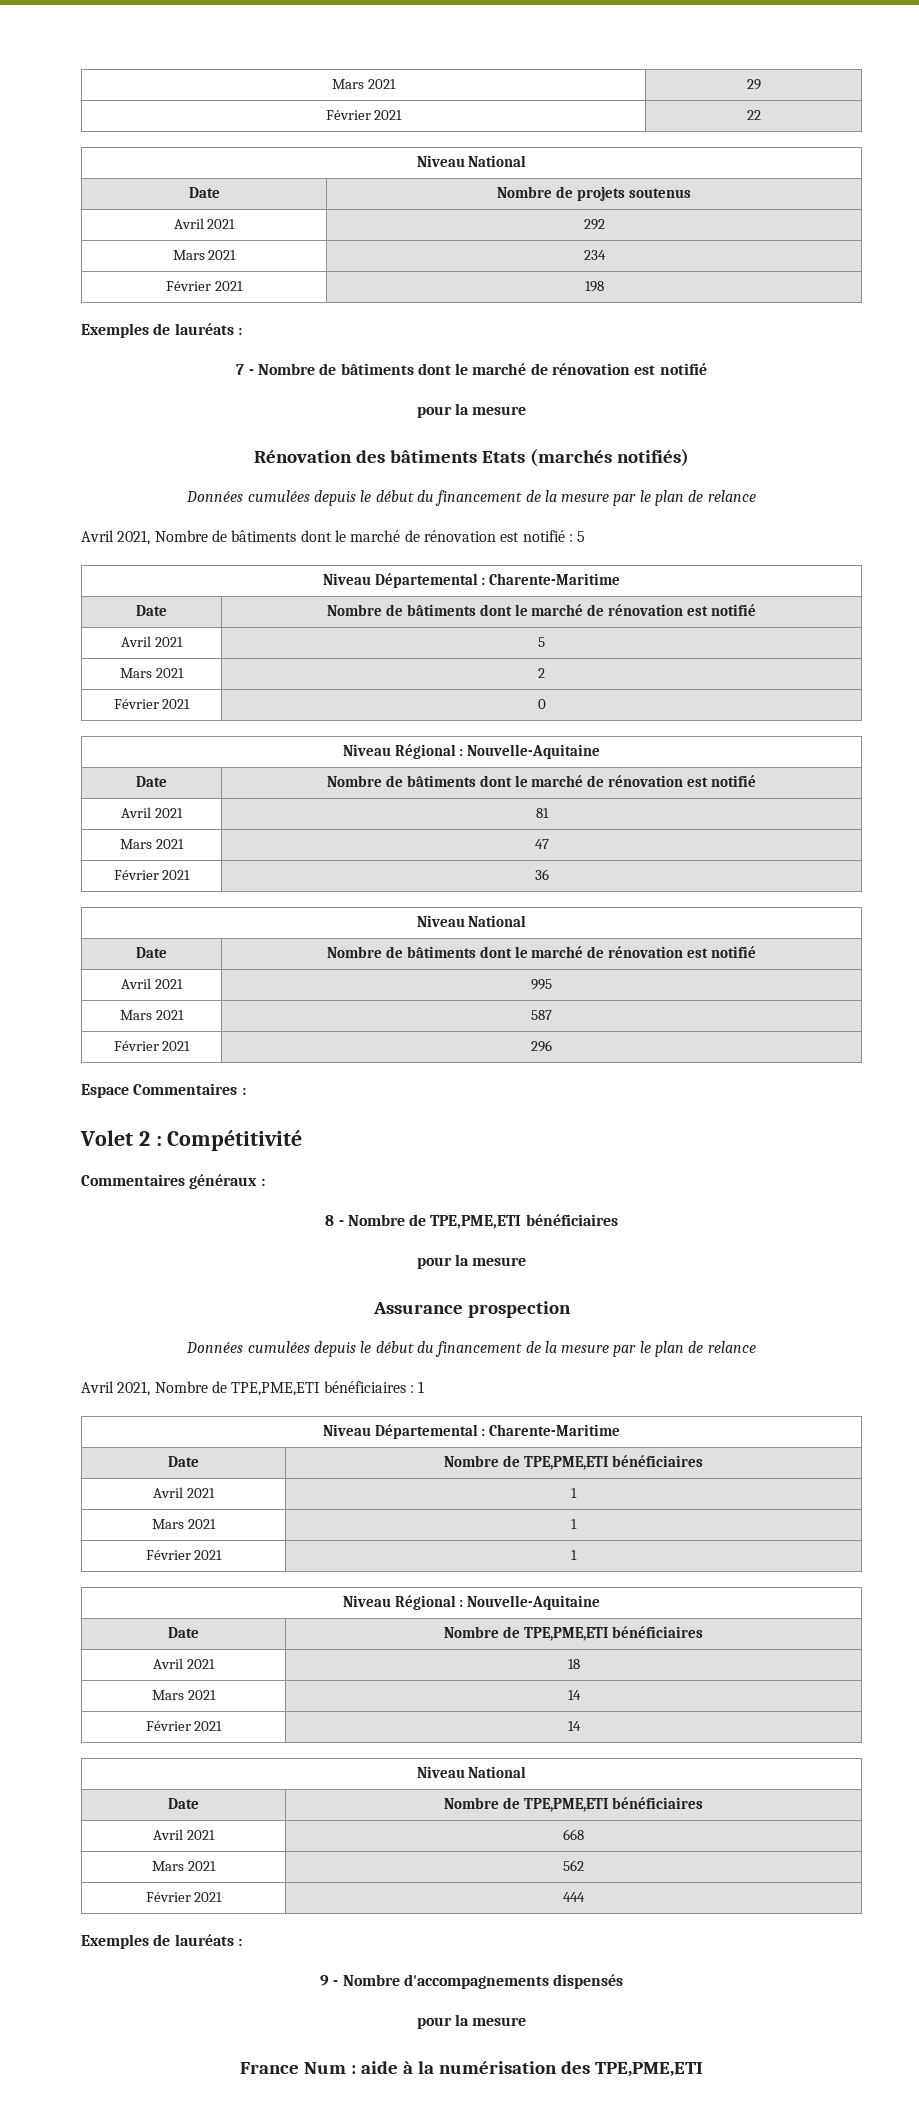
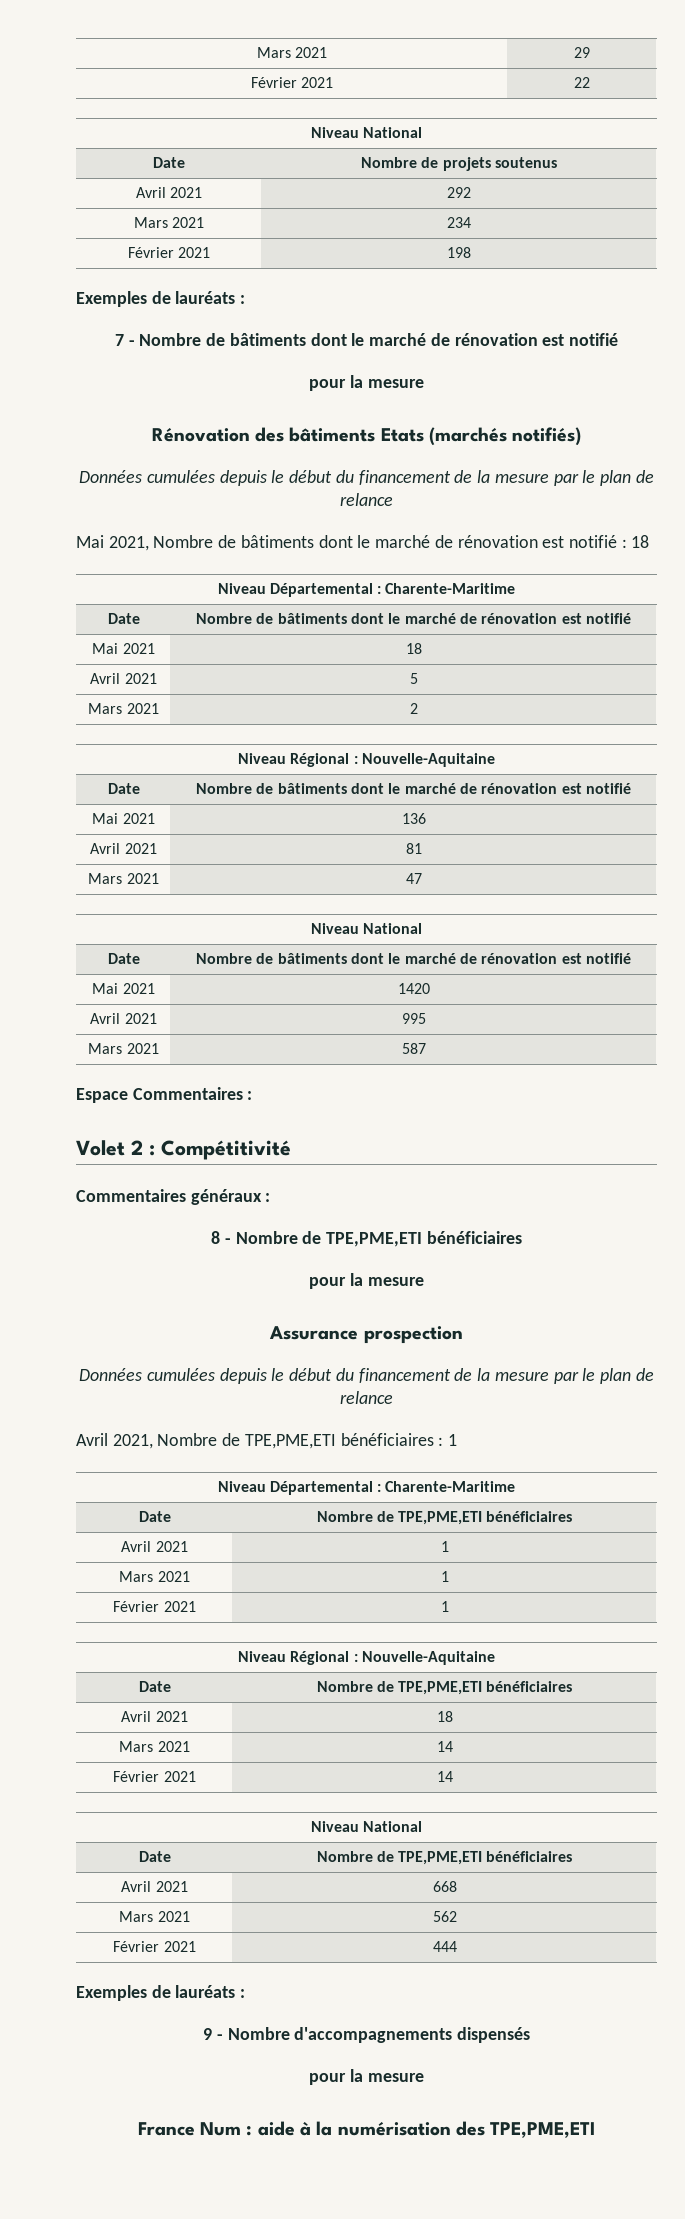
[81,530,114,542] Avril -> [76,535,104,548] Mai
[577,531,586,542] 5 -> [631,535,650,548] 18
(757, 610) none -> [92,643,155,654] [405,643,422,654] // Mai 2021 | 18
[113,699,191,709] [537,699,546,709] // Février 2021 | 0 -> (418, 708) none
(757, 781) none -> [92,813,155,824] [401,813,426,824] // Mai 2021 | 136
[113,870,191,880] [534,869,549,880] // Février 2021 | 36 -> (422, 878) none
(757, 952) none -> [92,983,155,994] [397,983,430,994] // Mai 2021 | 1420
[113,1041,191,1051] [531,1040,552,1052] // Février 2021 | 296 -> (426, 1048) none

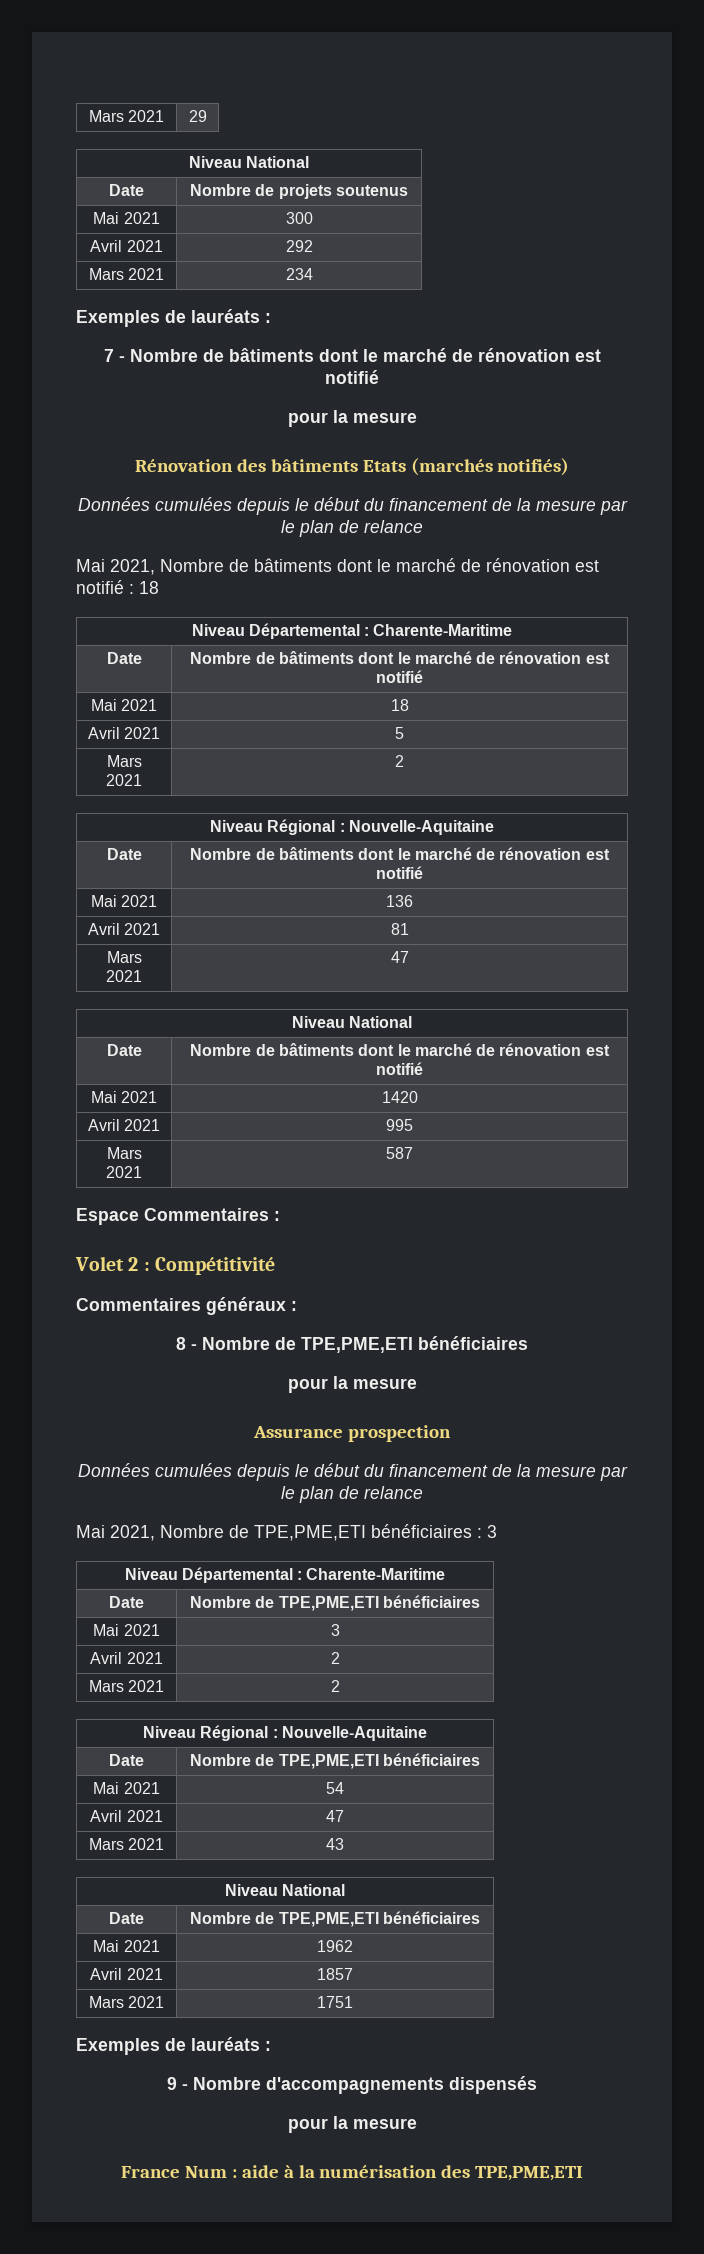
[250,77,334,88] [574,77,590,88] // Février 2021 | 22 -> (207, 116) none
(557, 162) none -> [93,212,160,224] [285,212,313,224] // Mai 2021 | 300
[127,247,211,258] [447,247,471,258] // Février 2021 | 198 -> (313, 274) none
[76,1433,108,1446] Avril -> [76,1525,105,1538] Mai
[448,1434,458,1446] 1 -> [487,1525,497,1538] 3
[121,1541,188,1552] [440,1541,449,1552] [119,1571,190,1582] [440,1571,449,1582] [113,1601,196,1612] [440,1601,449,1612] // Avril 2021 | 1 // Mars 2021 | 1 // Février 2021 | 1 -> [93,1624,160,1636] [330,1624,340,1636] [90,1652,163,1664] [330,1652,340,1664] [88,1680,165,1692] [330,1680,340,1692] // Mai 2021 | 3 // Avril 2021 | 2 // Mars 2021 | 2
[121,1711,188,1722] [436,1711,453,1722] [119,1741,190,1752] [436,1741,453,1752] [113,1771,196,1782] [436,1771,453,1782] // Avril 2021 | 18 // Mars 2021 | 14 // Février 2021 | 14 -> [93,1782,160,1794] [326,1782,344,1794] [90,1810,163,1822] [326,1810,344,1822] [88,1838,165,1850] [326,1838,344,1850] // Mai 2021 | 54 // Avril 2021 | 47 // Mars 2021 | 43
[121,1881,188,1892] [432,1881,457,1892] [119,1911,190,1922] [432,1911,457,1922] [113,1941,196,1952] [432,1941,457,1952] // Avril 2021 | 668 // Mars 2021 | 562 // Février 2021 | 444 -> [93,1940,160,1952] [317,1940,353,1952] [90,1968,163,1980] [317,1968,353,1980] [88,1996,165,2008] [317,1996,353,2008] // Mai 2021 | 1962 // Avril 2021 | 1857 // Mars 2021 | 1751

